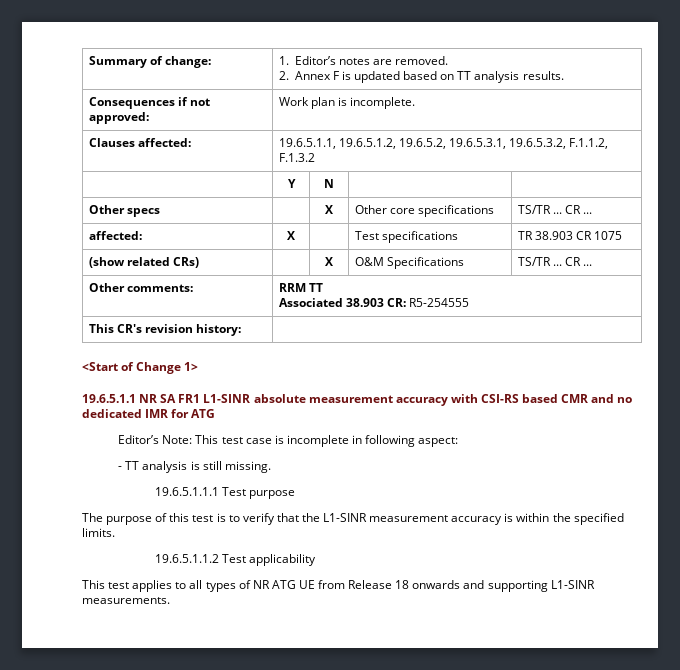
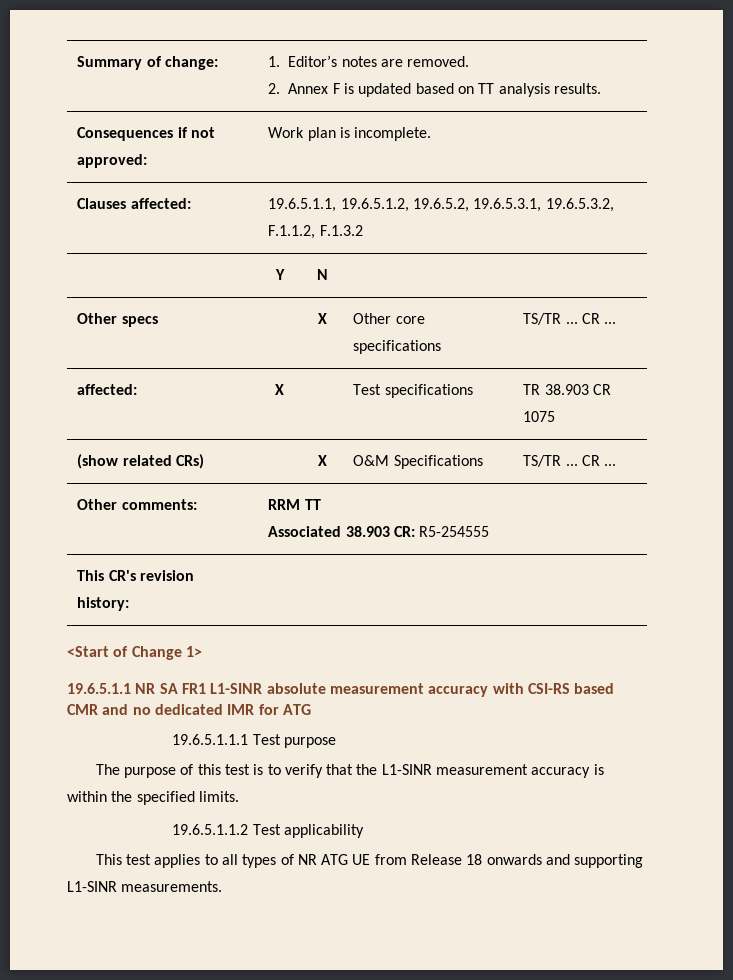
[118,435,459,447] [118,461,271,473] // Editor’s Note: This test case is incomplete in following aspect: // - TT analysis is still missing. -> (311, 709) none

